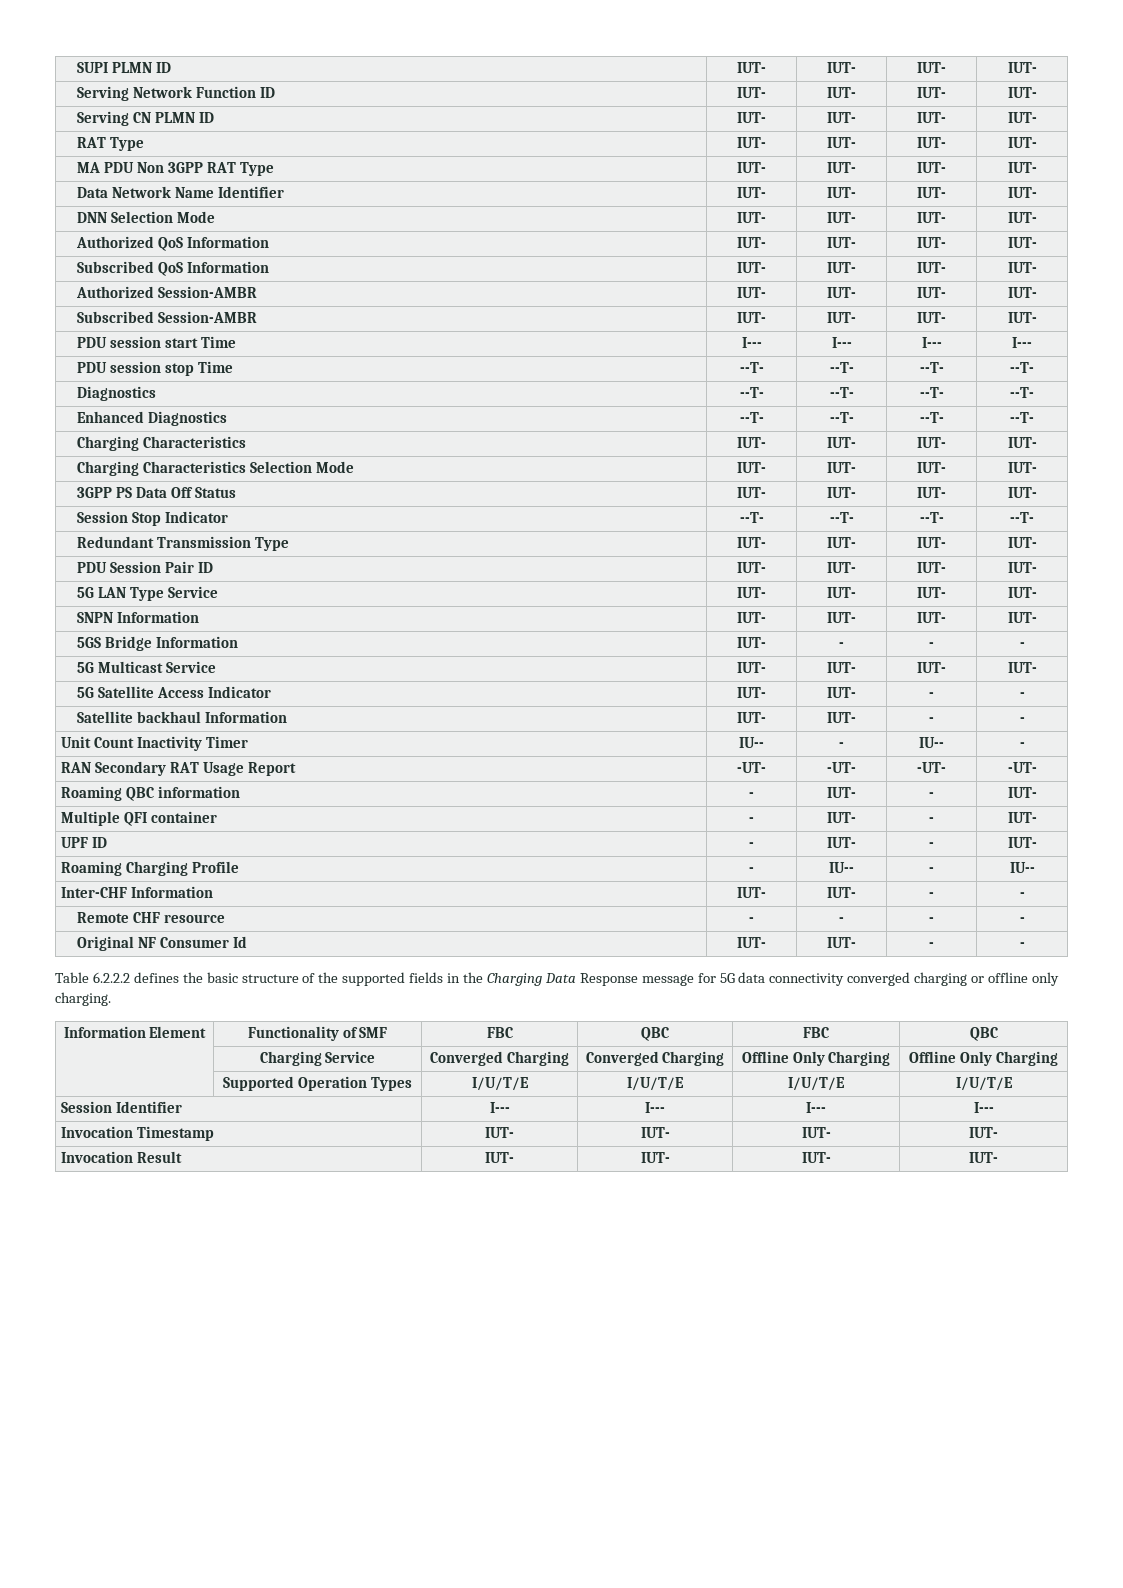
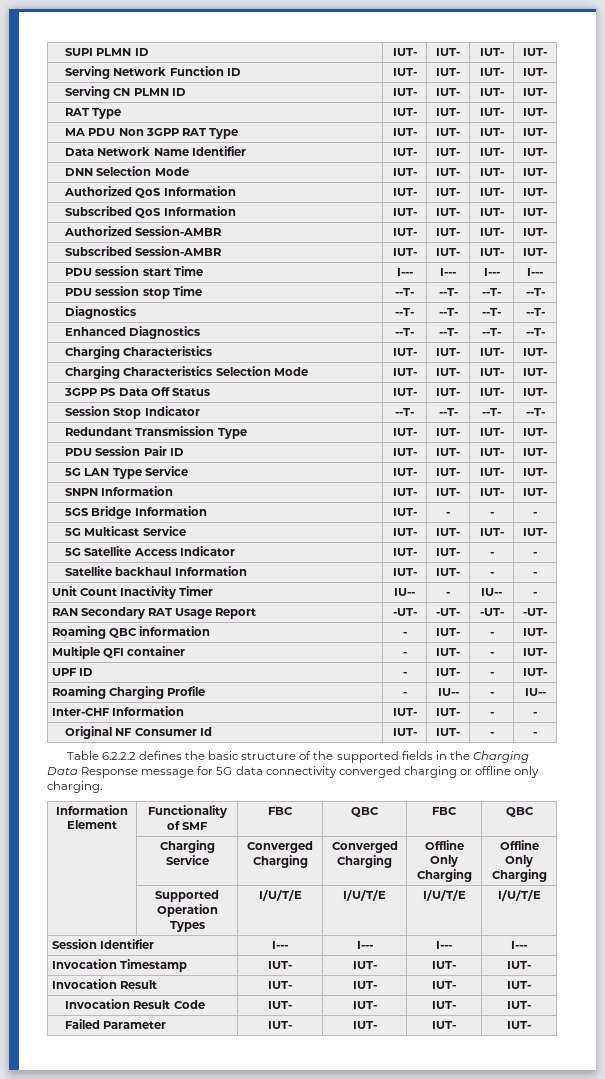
[77,912,226,923] [749,917,754,923] [839,917,844,923] [929,917,934,923] [1019,917,1025,923] // Remote CHF resource | - | - | - | - -> (537, 714) none
(998, 1157) none -> [65,999,205,1009] [268,1001,292,1009] [352,1001,377,1009] [432,1001,456,1009] [507,1001,531,1009] [65,1019,167,1029] [268,1021,292,1029] [352,1021,377,1029] [432,1021,456,1029] [507,1021,531,1029] // Invocation Result Code | IUT- | IUT- | IUT- | IUT- // Failed Parameter | IUT- | IUT- | IUT- | IUT-

